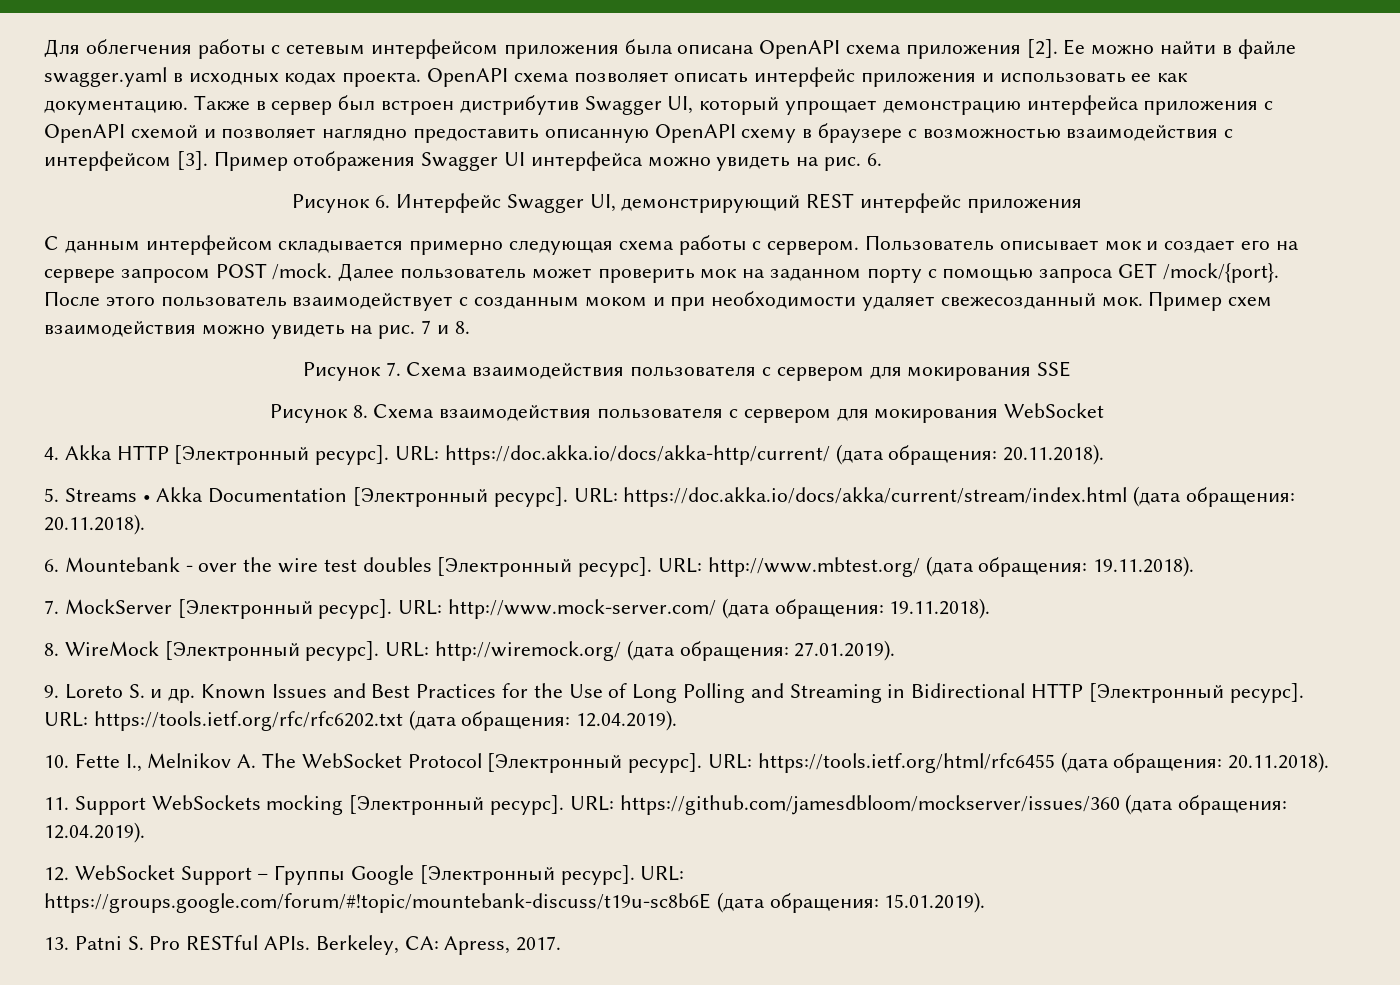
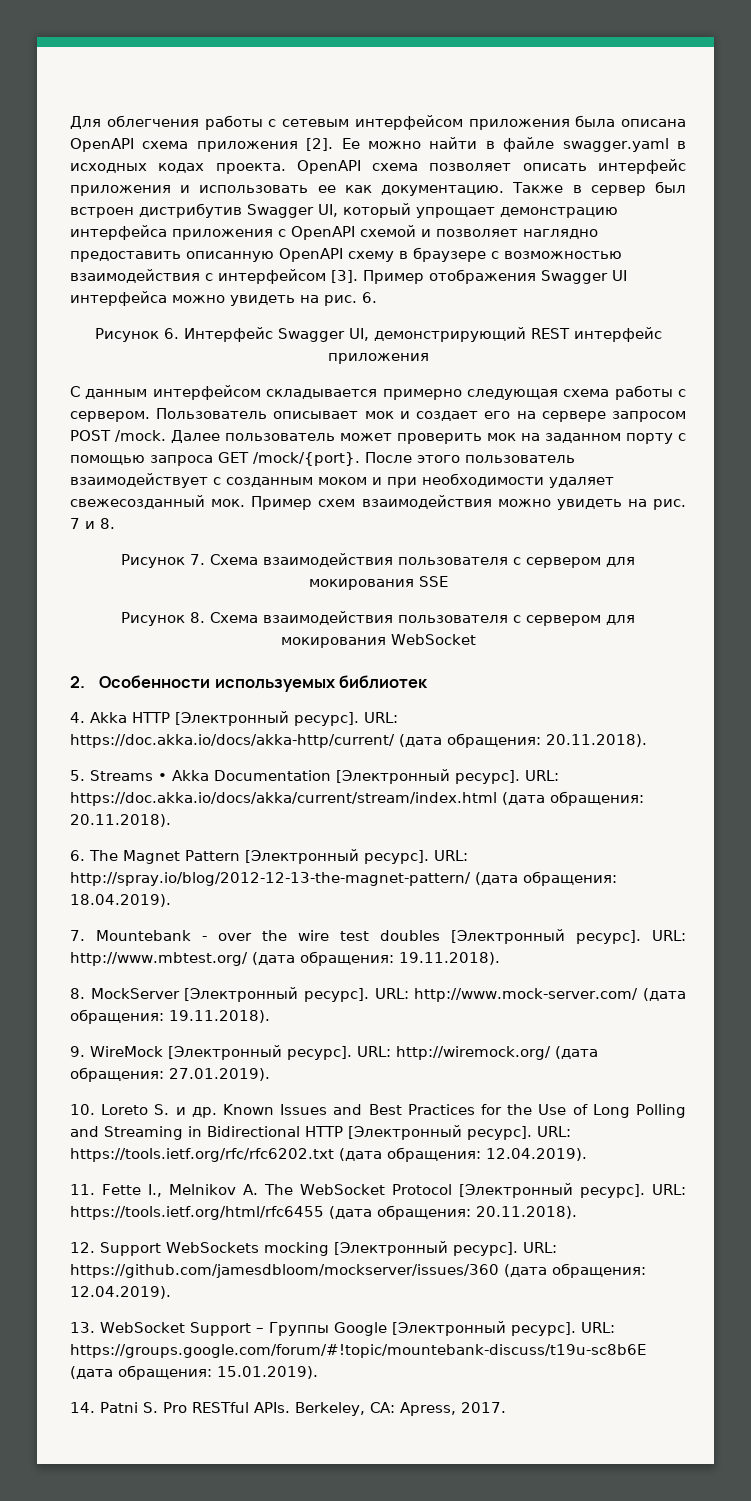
(1105, 410) none -> [70,675,429,692] // 2. Особенности используемых библиотек
(59, 565) none -> [89,849,468,864] [70,871,617,886] [70,894,171,907] [70,930,85,941] The Magnet Pattern [Электронный ресурс]. URL: http://spray.io/blog/2012-12-13-the-magnet-pattern/ (дата обращения: 18.04.2019). // 7.
[44,600,59,614] 7. -> [70,988,85,999] 8.
[44,643,59,656] 8. -> [70,1046,85,1057] 9.
[44,685,59,698] 9. -> [70,1104,95,1115] 10.
[44,755,69,768] 10. -> [70,1184,95,1195] 11.
[44,797,69,810] 11. -> [70,1242,95,1253] 12.
[44,867,69,881] 12. -> [70,1322,95,1333] 13.
[44,937,69,950] 13. -> [70,1402,95,1413] 14.

